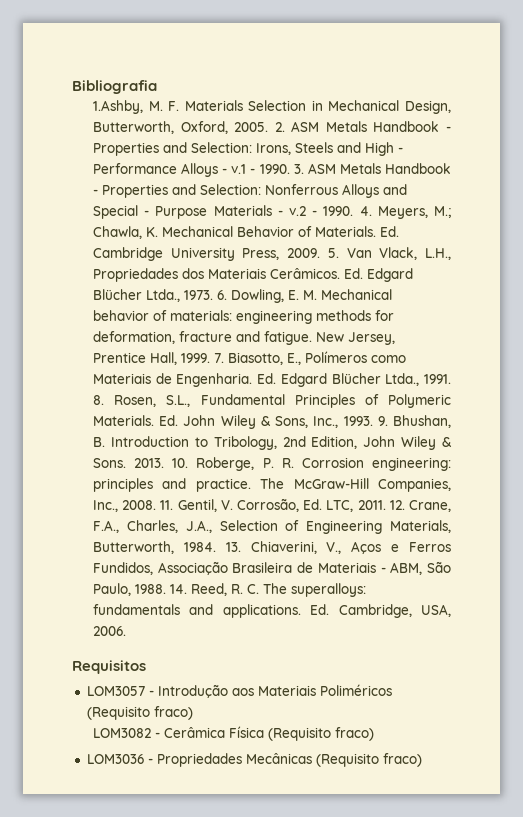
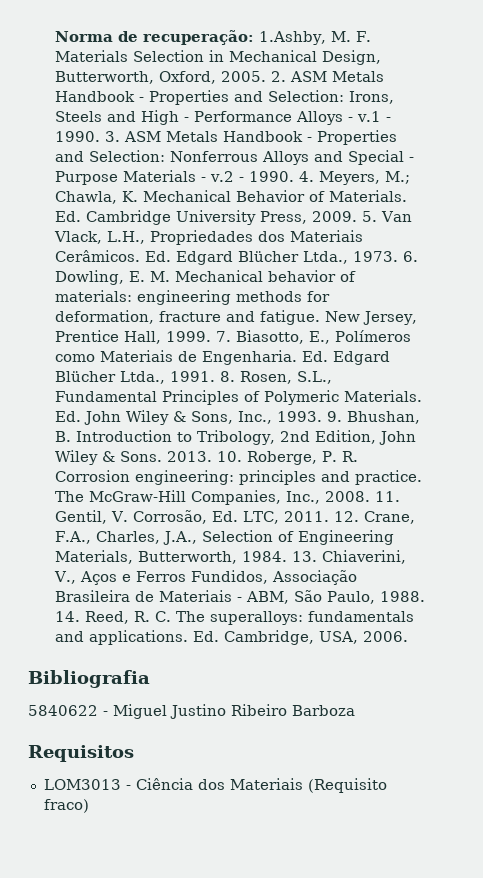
[72,80,157,94] Bibliografia // -> [54,30,254,45] Norma de recuperação:
[72,660,146,674] [86,684,392,698] [86,706,193,720] [93,726,375,741] [86,753,312,767] Requisitos // LOM3057 - Introdução aos Materiais Poliméricos (Requisito fraco) // LOM3082 - Cerâmica Física (Requisito fraco) // LOM3036 - Propriedades Mecânicas -> [28,670,150,688] [28,704,355,719] [28,745,134,762] [43,778,303,790] Bibliografia // 5840622 - Miguel Justino Ribeiro Barboza // Requisitos // LOM3013 - Ciência dos Materiais

